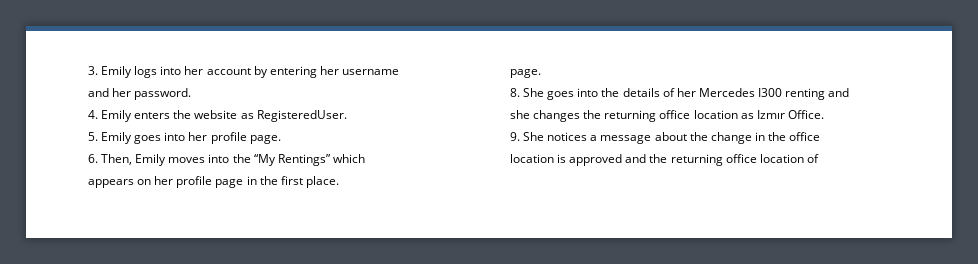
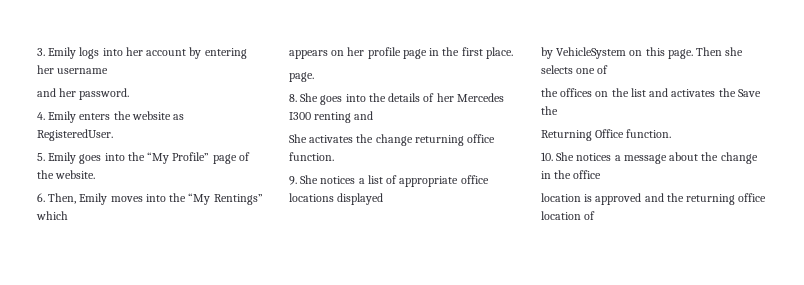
[188,132,281,144] her profile page. -> [127,152,250,164] [37,170,96,179] the “My Profile” page of the website.
[510,110,824,122] [510,132,520,141] she changes the returning office location as Izmır Office. // 9. -> [289,134,496,146] [289,152,334,161] [289,175,489,187] [289,193,384,205] [541,47,744,59] [541,65,609,74] [541,88,761,97] [541,106,558,115] [541,129,672,141] [541,152,553,161] She activates the change returning office function. // 9. She notices a list of appropriate office locations displayed // by VehicleSystem on this page. Then she selects one of // the offices on the list and activates the Save the // Returning Office function. // 10.

